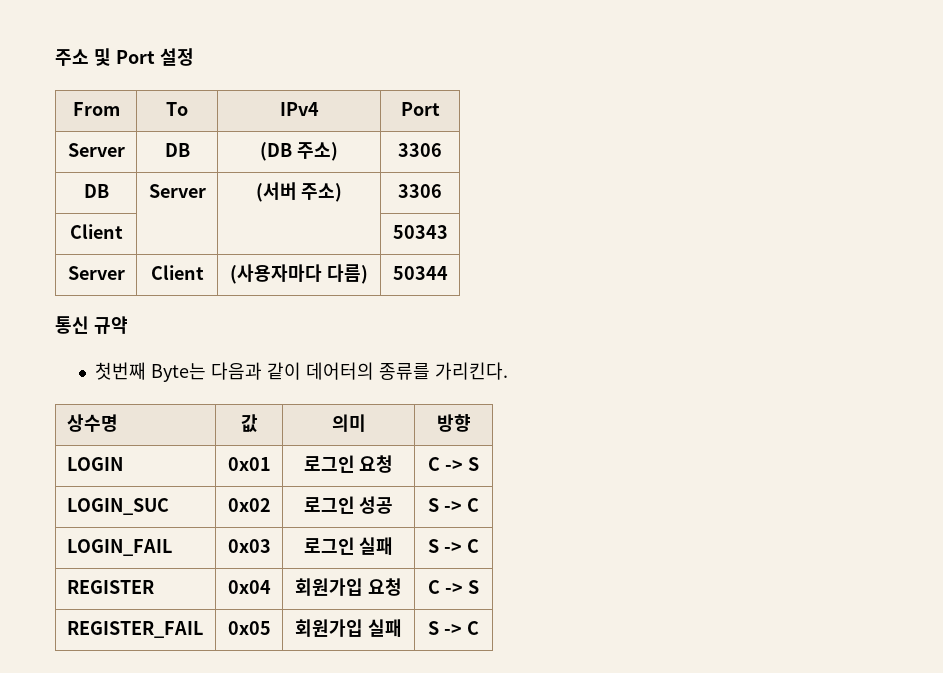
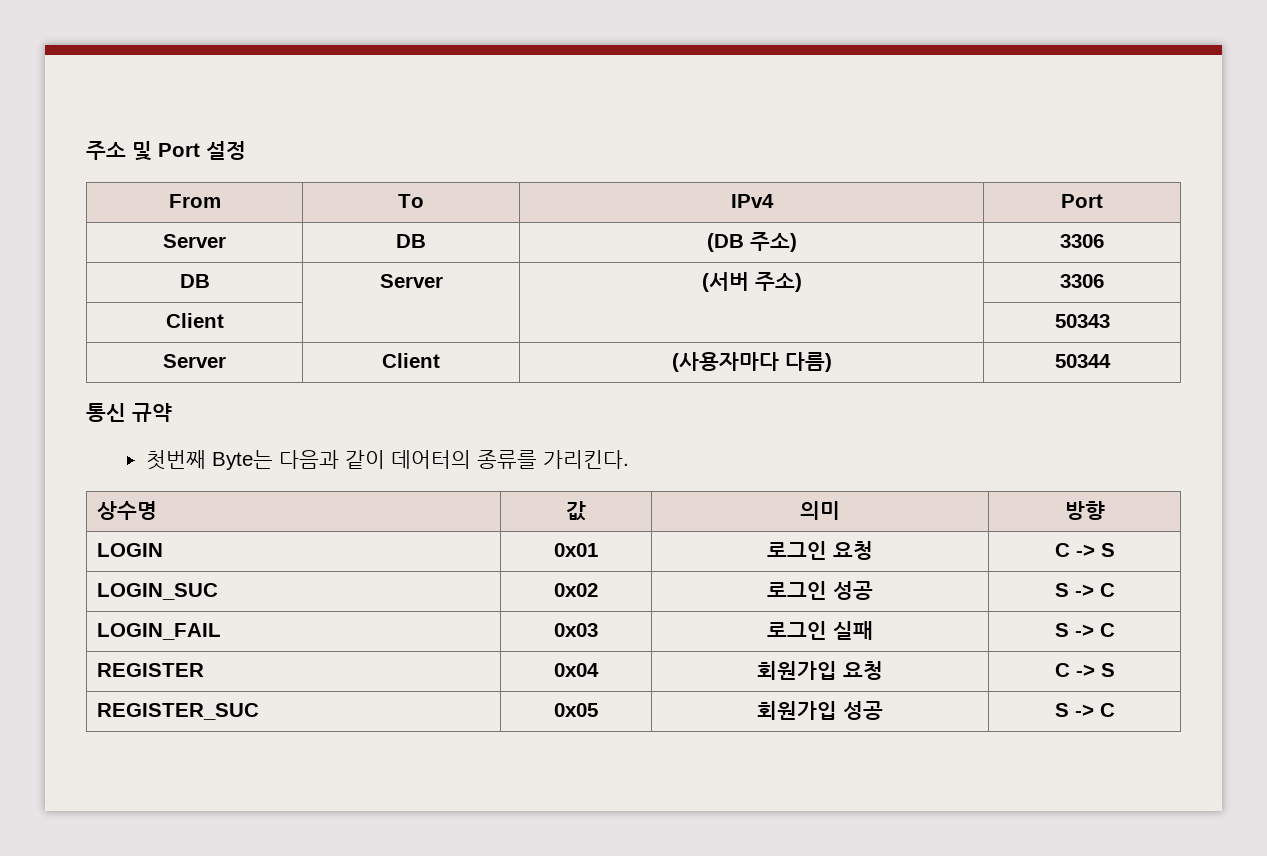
[66,621,203,638] REGISTER_FAIL -> [97,703,260,720] REGISTER_SUC
[367,619,402,637] 실패 -> [843,701,883,720] 성공

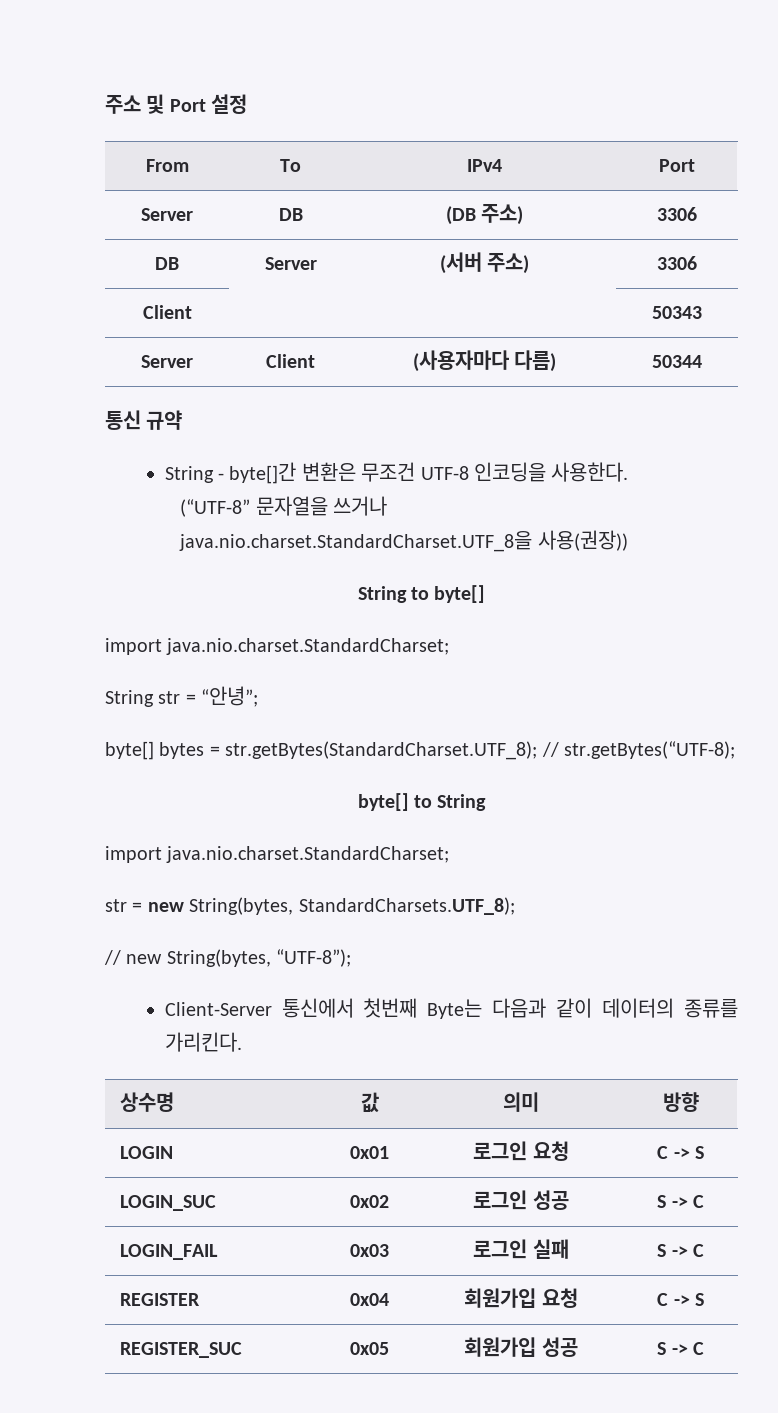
(172, 412) none -> [164,462,629,484] [180,496,388,517] [179,530,628,552] [357,585,486,603] [105,638,450,655] [105,686,259,707] [105,741,735,760] [357,793,487,811] [105,846,450,863] [105,897,515,915] [104,949,352,967] [164,998,354,1018] String - byte[]간 변환은 무조건 UTF-8 인코딩을 사용한다. // (“UTF-8” 문자열을 쓰거나 java.nio.charset.StandardCharset.UTF_8을 사용(권장)) // String to byte[] // import java.nio.charset.StandardCharset; // String str = “안녕”; // byte[] bytes = str.getBytes(StandardCharset.UTF_8); // str.getBytes(“UTF-8); // byte[] to String // import java.nio.charset.StandardCharset; // str = new String(bytes, StandardCharsets.UTF_8); // // new String(bytes, “UTF-8”); // Client-Server 통신에서
[390,450,471,469] 데어터의 -> [602,998,675,1018] 데이터의

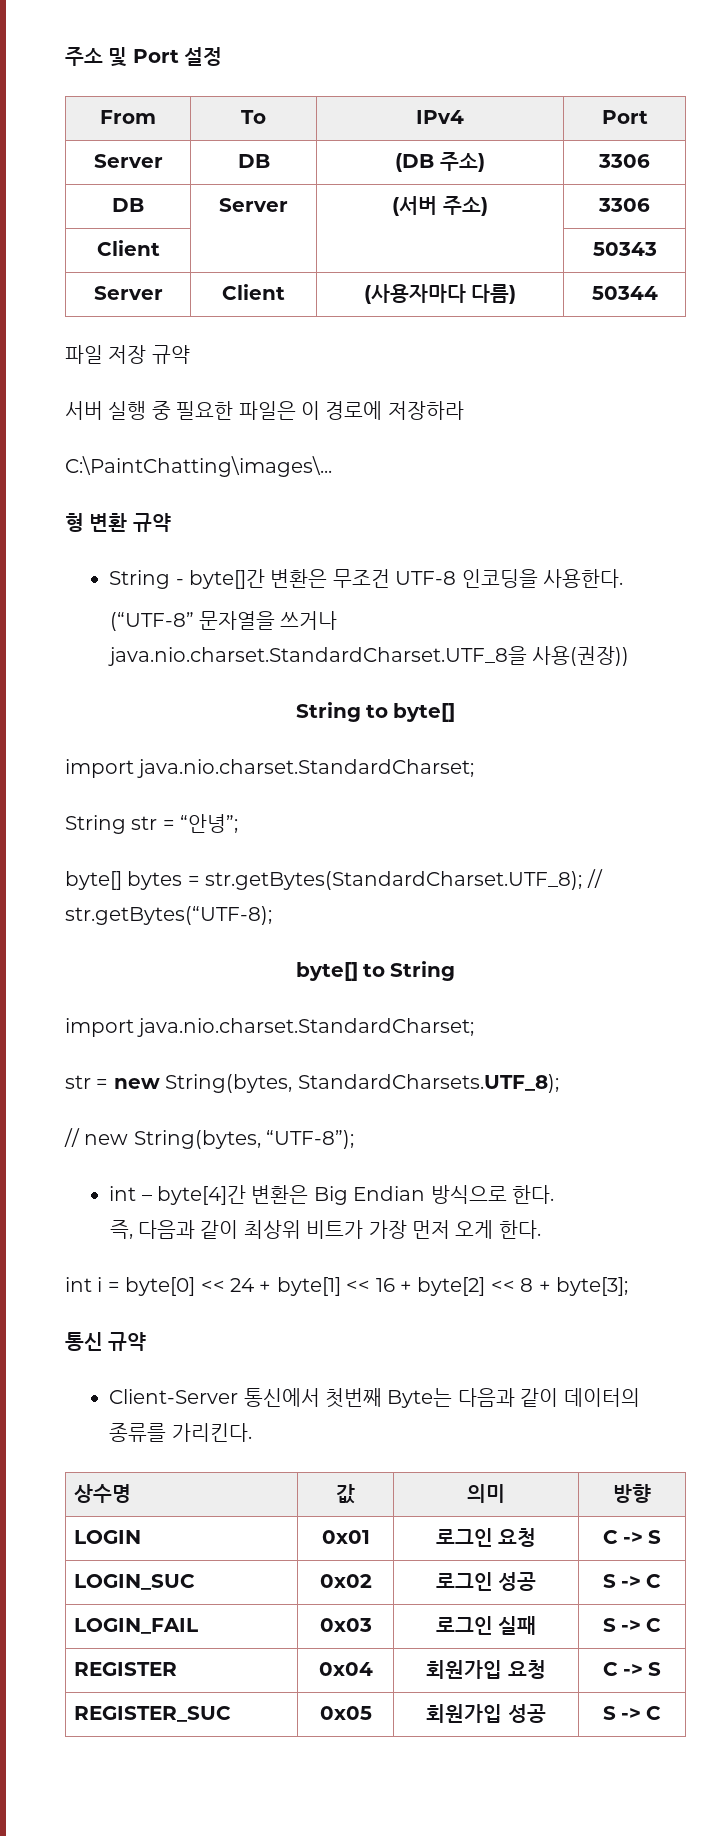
[105,410,141,430] 통신 -> [65,345,190,364] [65,401,464,420] [65,456,332,477] [65,513,128,532] 파일 저장 규약 // 서버 실행 중 필요한 파일은 이 경로에 저장하라 // C:\PaintChatting\images\... // 형 변환
(352, 958) none -> [109,1185,555,1205] [109,1220,541,1239] [65,1277,628,1296] [65,1332,147,1351] // int – byte[4]간 변환은 Big Endian 방식으로 한다. // 즉, 다음과 같이 최상위 비트가 가장 먼저 오게 한다. // int i = byte[0] << 24 + byte[1] << 16 + byte[2] << 8 + byte[3]; // 통신 규약

